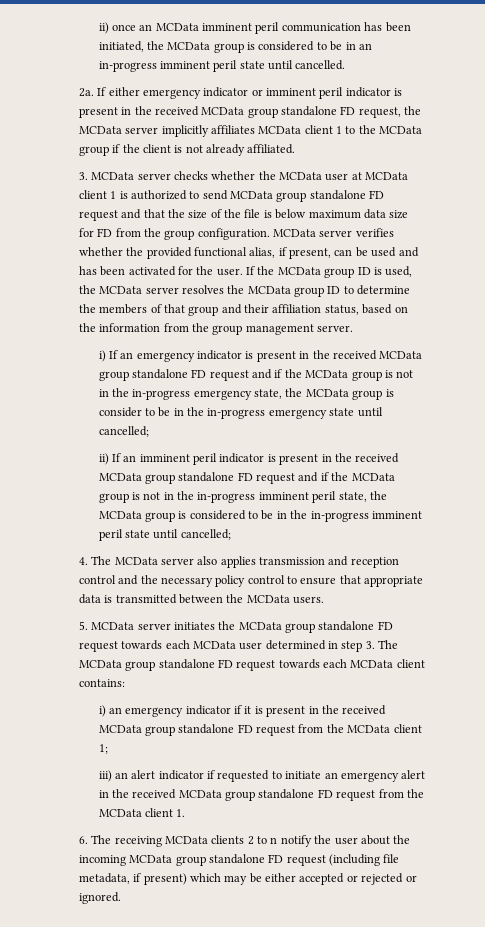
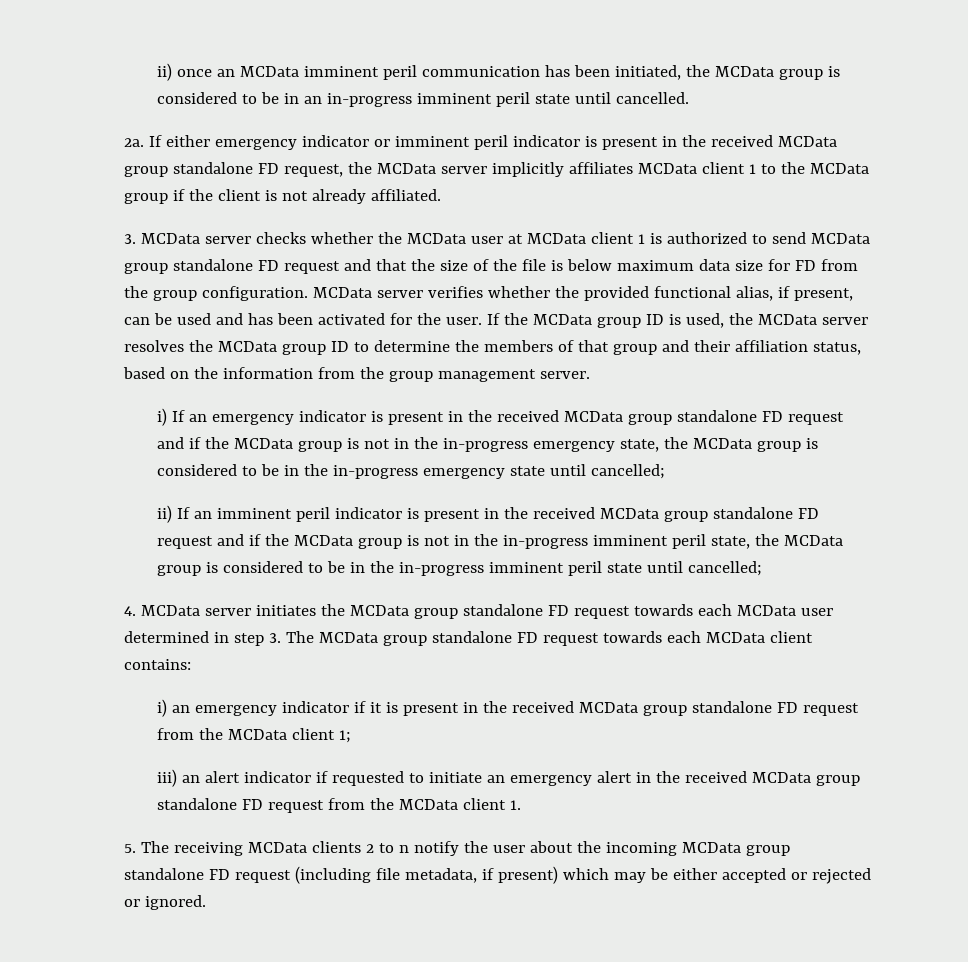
[98,407,142,417] consider -> [156,464,237,476] considered
[91,556,399,568] [78,575,424,587] [78,594,325,604] [78,621,88,630] The MCData server also applies transmission and reception control and the necessary policy control to ensure that appropriate data is transmitted between the MCData users. // 5. -> (136, 611) none
[78,836,88,844] 6. -> [123,844,136,853] 5.

